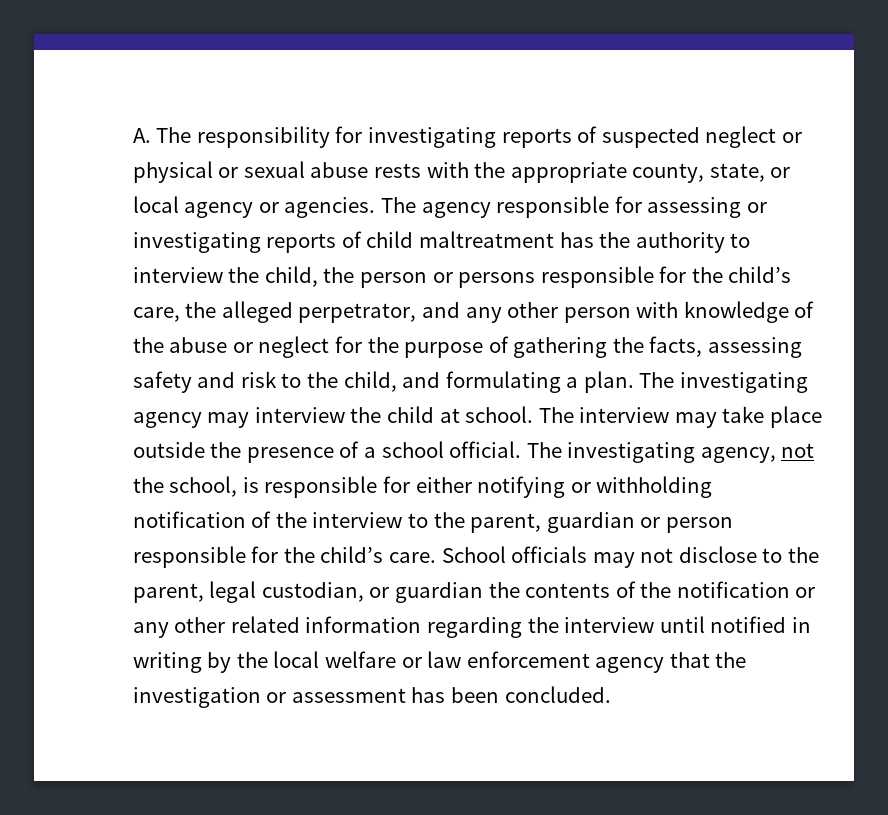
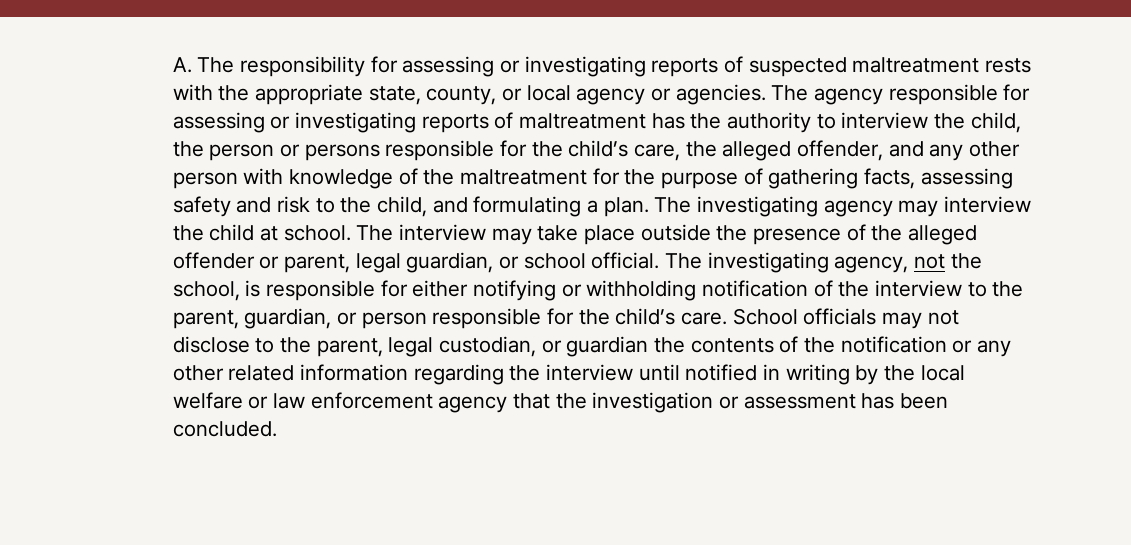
(363, 134) none -> [402,56,520,77] assessing or
[705,126,802,148] [132,161,369,183] neglect or physical or sexual abuse -> [852,57,980,73] maltreatment
[632,163,765,183] county, state, -> [368,86,497,105] state, county,
[366,231,414,248] child -> (514, 120) none
[298,303,417,323] perpetrator, -> [796,140,883,161] offender,
[169,336,330,358] abuse or neglect -> [459,169,587,185] maltreatment
[612,337,644,353] the -> (859, 178) none
[363,447,376,458] a -> [871,225,977,245] [172,252,519,273] the alleged offender or parent, legal guardian, or
[546,512,635,533] guardian -> [244,308,332,329] guardian,

